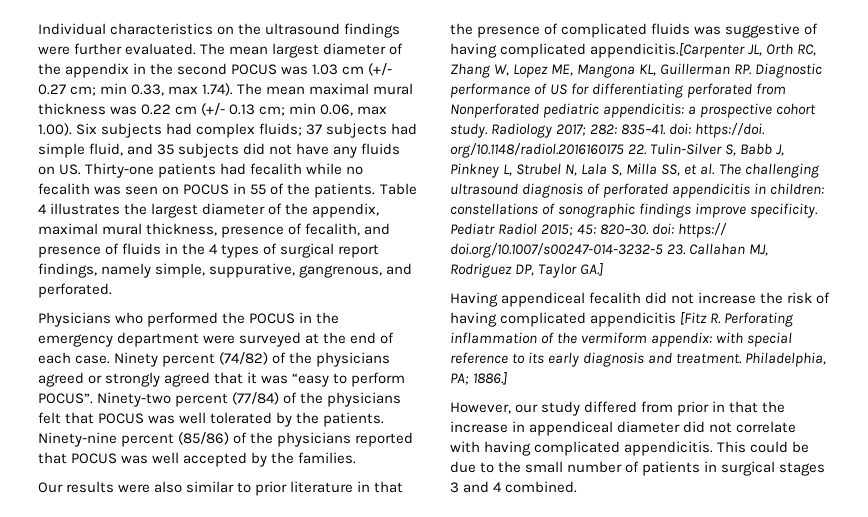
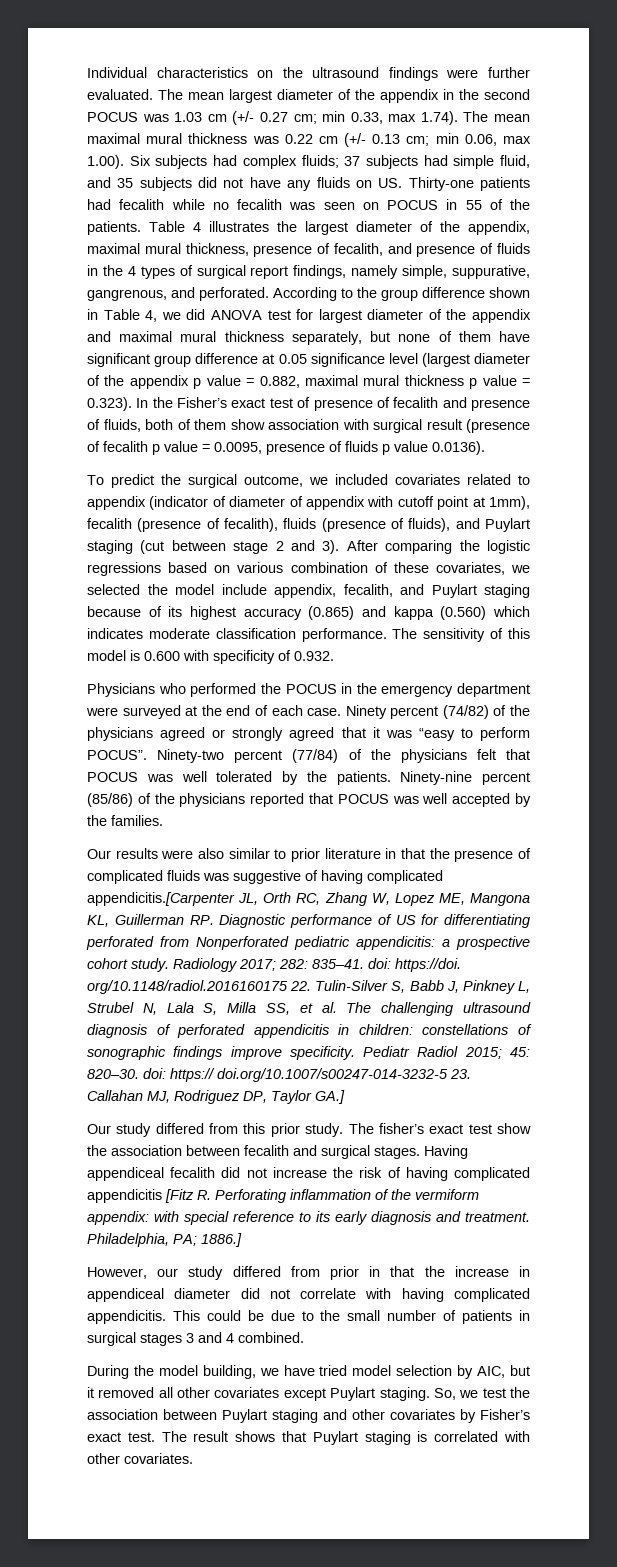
(112, 290) none -> [273,287,530,301] [87,309,531,323] [87,331,530,345] [87,353,530,367] [87,375,530,389] [87,397,530,411] [87,419,530,433] [87,441,485,455] [87,474,530,488] [87,496,530,510] [87,518,530,532] [87,540,530,554] [87,562,530,576] [87,584,530,598] [87,606,530,620] [87,628,530,642] [87,650,334,664] According to the group difference shown in Table 4, we did ANOVA test for largest diameter of the appendix and maximal mural thickness separately, but none of them have significant group difference at 0.05 significance level (largest diameter of the appendix p value = 0.882, maximal mural thickness p value = 0.323). In the Fisher’s exact test of presence of fecalith and presence of fluids, both of them show association with surgical result (presence of fecalith p value = 0.0095, presence of fluids p value 0.0136). // To predict the surgical outcome, we included covariates related to appendix (indicator of diameter of appendix with cutoff point at 1mm), fecalith (presence of fecalith), fluids (presence of fluids), and Puylart staging (cut between stage 2 and 3). After comparing the logistic regressions based on various combination of these covariates, we selected the model include appendix, fecalith, and Puylart staging because of its highest accuracy (0.865) and kappa (0.560) which indicates moderate classification performance. The sensitivity of this model is 0.600 with specificity of 0.932.
(604, 269) none -> [87,1123,531,1137] [87,1145,420,1159] Our study differed from this prior study. The fisher’s exact test show the association between fecalith and surgical stages.
(578, 487) none -> [87,1365,531,1379] [87,1387,530,1401] [87,1409,530,1423] [87,1431,530,1445] [87,1453,193,1464] // During the model building, we have tried model selection by AIC, but it removed all other covariates except Puylart staging. So, we test the association between Puylart staging and other covariates by Fisher’s exact test. The result shows that Puylart staging is correlated with other covariates.

